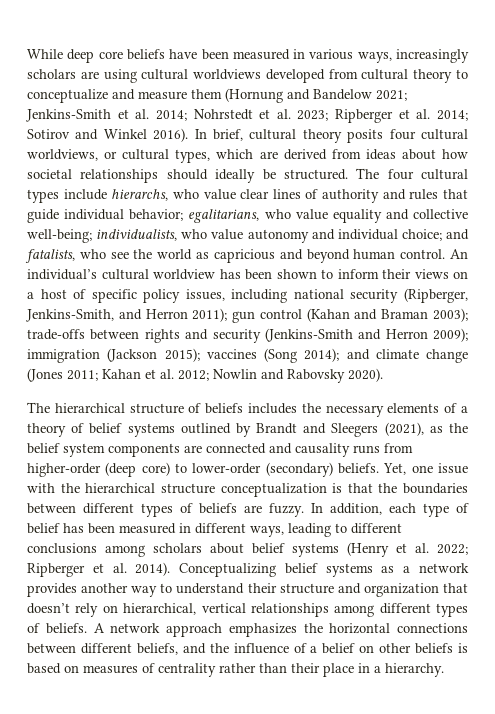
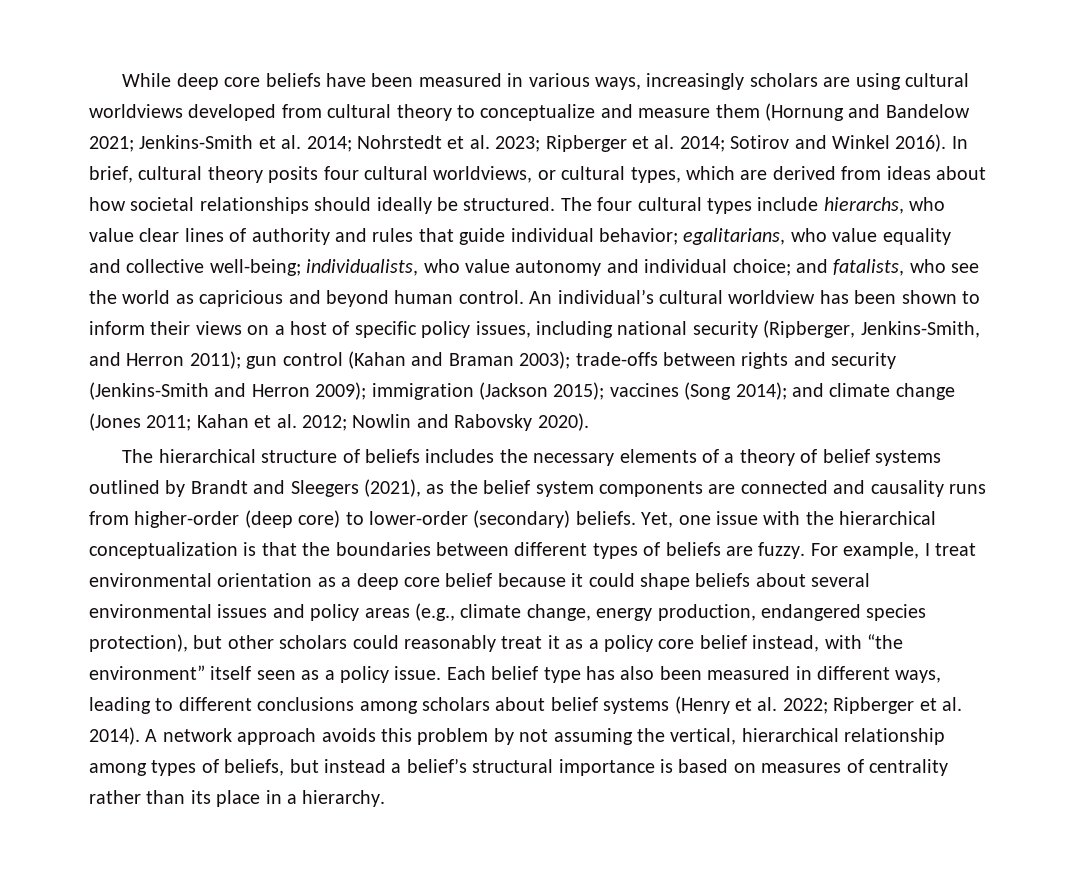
[160,483,215,494] structure -> (937, 518) none
[311,503,469,517] [27,523,84,534] In addition, each type of belief has -> [810,542,976,559] [89,573,871,590] [89,603,927,621] [89,634,903,652] [89,665,655,683] For example, I treat environmental orientation as a deep core belief because it could shape beliefs about several environmental issues and policy areas (e.g., climate change, energy production, endangered species protection), but other scholars could reasonably treat it as a policy core belief instead, with “the environment” itself seen as a policy issue. Each belief type has also
[179,563,469,577] [27,583,468,597] [27,603,468,617] [27,623,468,637] [27,643,454,655] Conceptualizing belief systems as a network provides another way to understand their structure and organization that doesn’t rely on hierarchical, vertical relationships among different types of beliefs. A network approach emphasizes the horizontal connections between different beliefs, and the influence of a belief on other beliefs -> [145,728,946,745] [89,758,655,776] A network approach avoids this problem by not assuming the vertical, hierarchical relationship among types of beliefs, but instead a belief’s structural importance
[291,663,320,673] their -> [190,790,211,804] its

